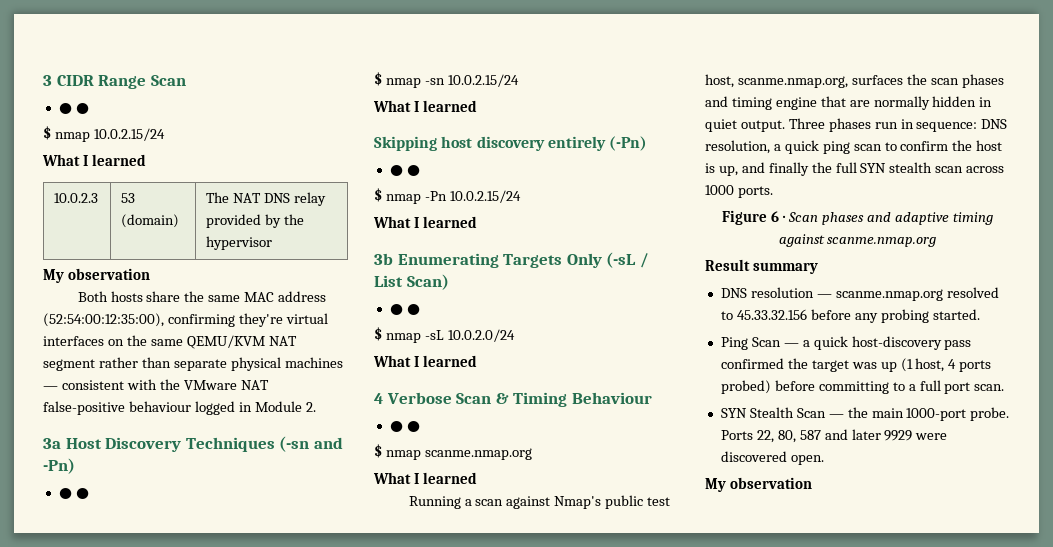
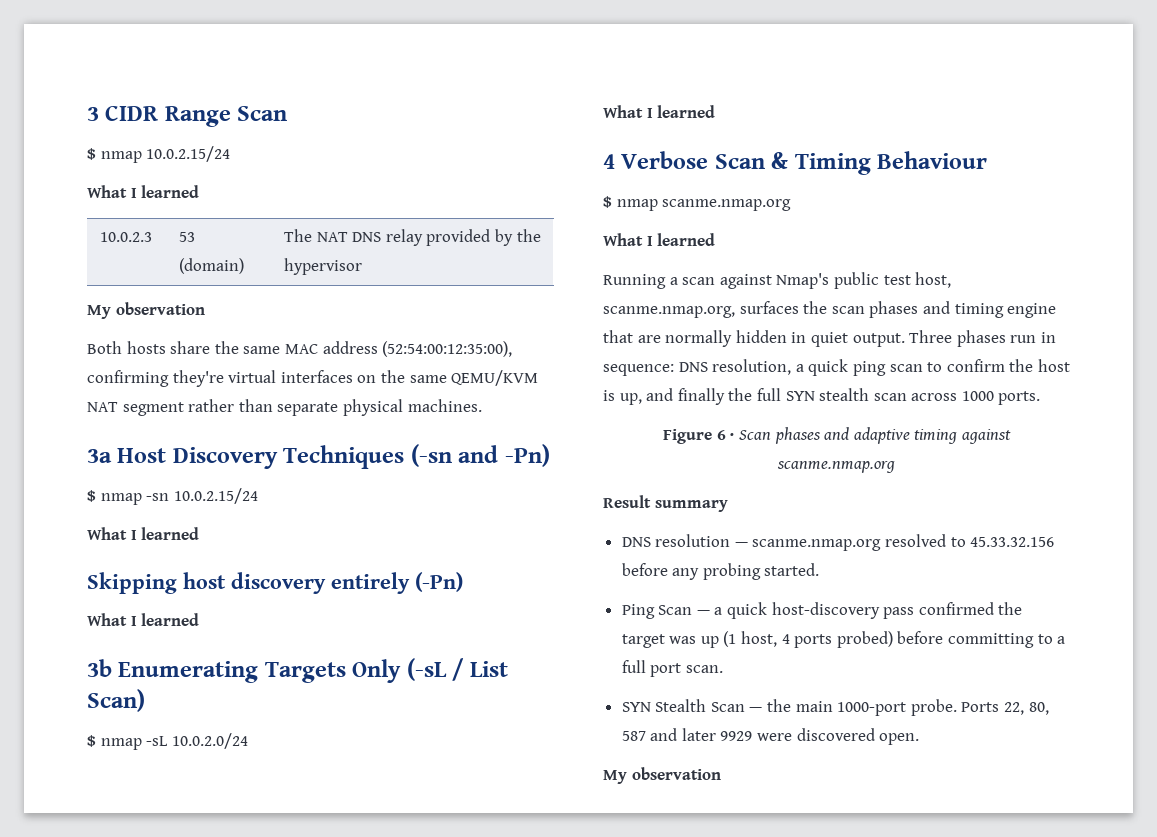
[58,103,89,114] // ● ● -> (288, 113) none
[284,357,343,368] [43,379,269,390] [43,401,316,415] machines — consistent with the VMware NAT false-positive behaviour logged in Module 2. -> [407,399,482,412] machines.
[58,488,89,499] // ● ● -> (550, 455) none
[389,165,420,176] [374,188,521,204] // ● ● // $ nmap -Pn 10.0.2.15/24 -> (463, 582) none
[389,304,420,315] // ● ● -> (145, 700) none
[389,421,420,432] // ● ● -> (988, 160) none

